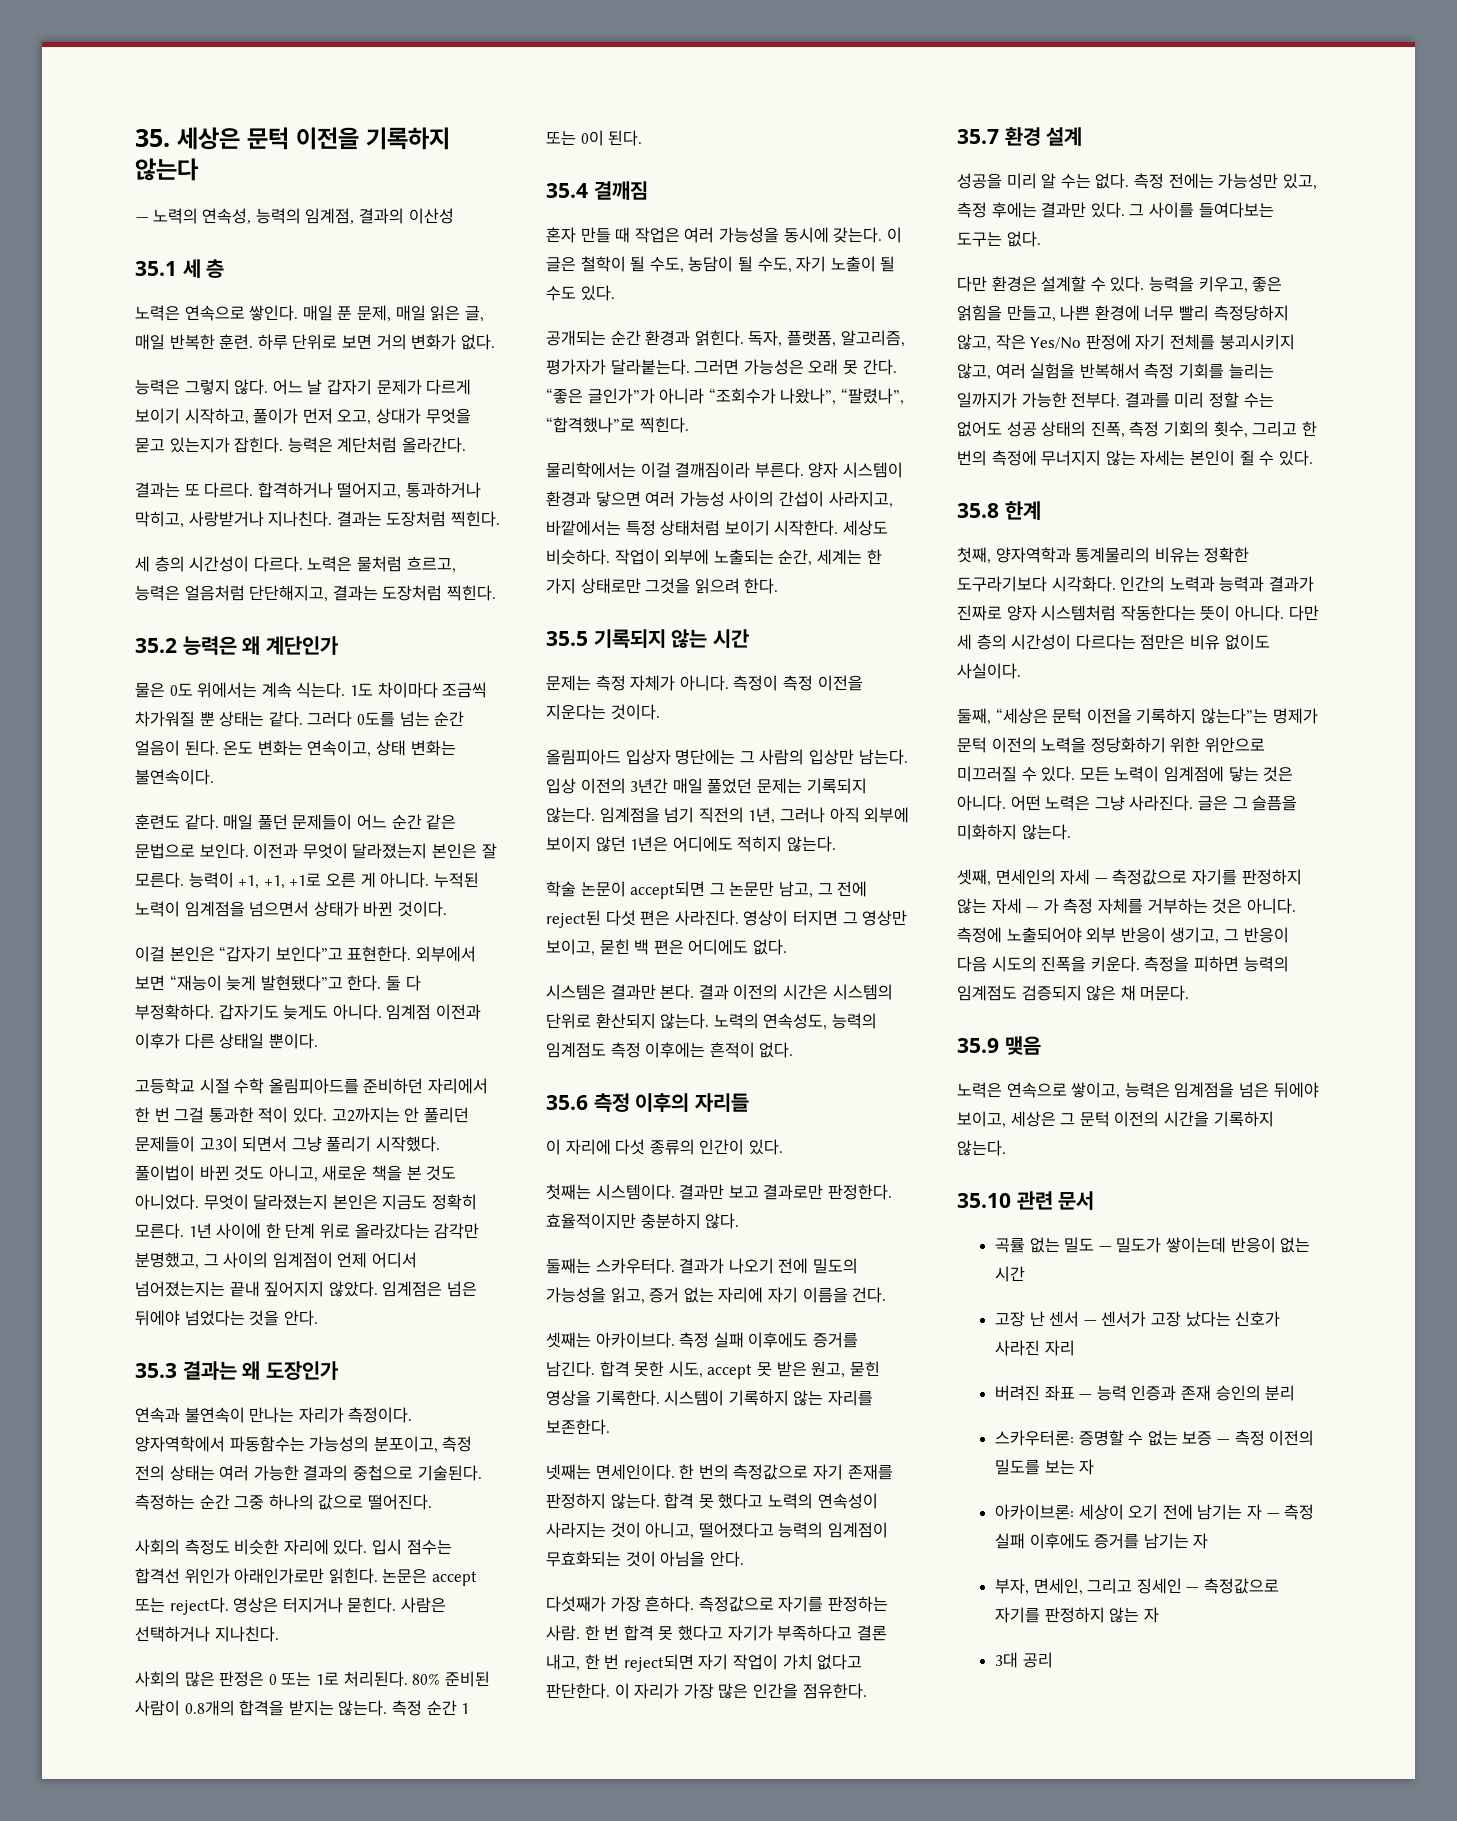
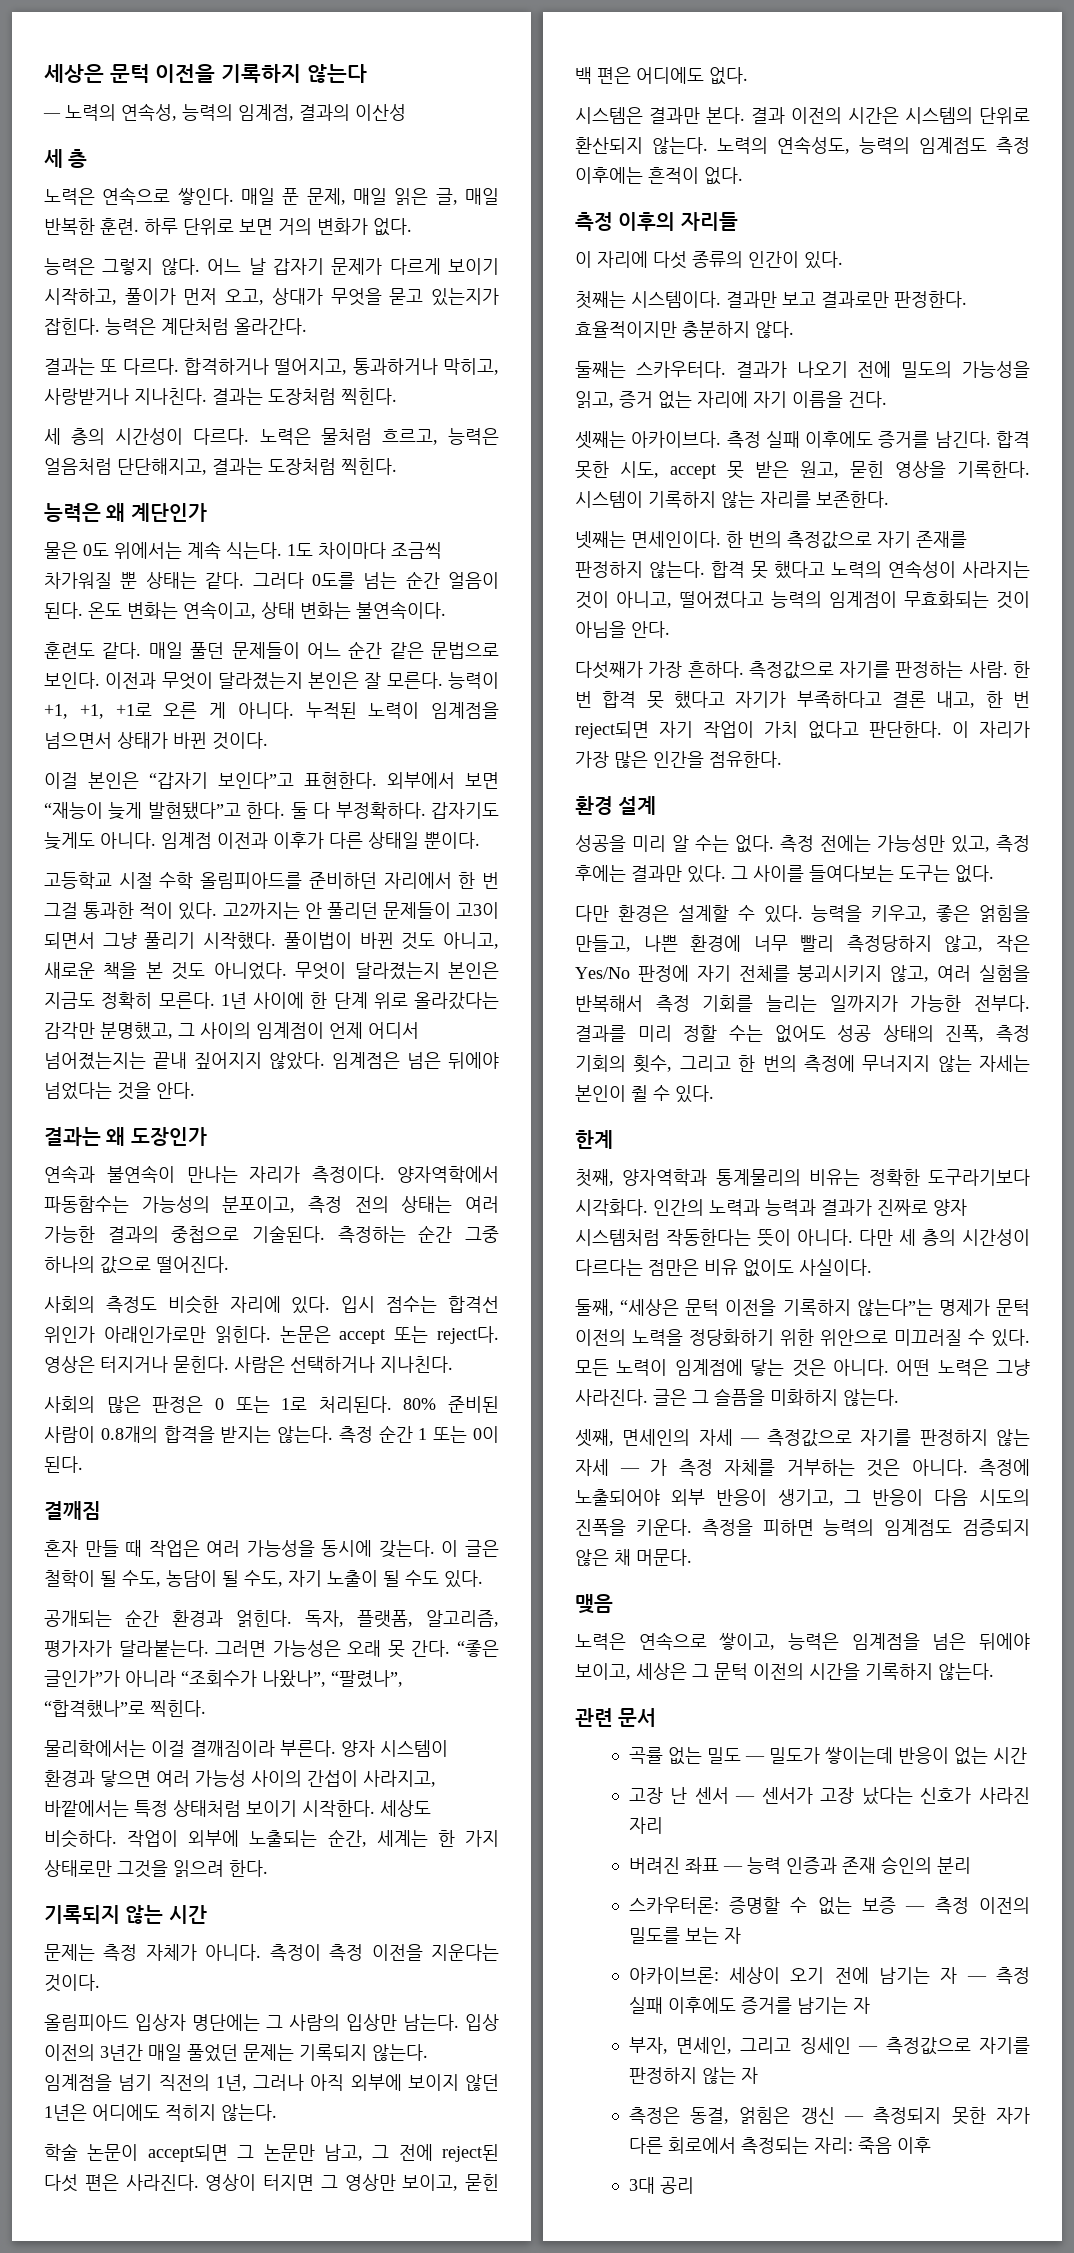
[135,129,170,147] 35. -> (44, 73) none
[135,261,177,276] 35.1 -> (406, 112) none
[135,638,177,653] 35.2 -> (397, 466) none
[135,1363,177,1378] 35.3 -> (195, 1090) none
[546,183,588,198] 35.4 -> (83, 1464) none
[546,631,588,646] 35.5 -> (268, 1868) none
[546,1095,588,1110] 35.6 -> (743, 176) none
[957,129,999,144] 35.7 -> (782, 759) none
[957,503,999,518] 35.8 -> (714, 1094) none
[957,1038,999,1053] 35.9 -> (692, 1557) none
[957,1193,1011,1208] 35.10 -> (994, 1671) none
(1159, 1615) none -> [628,2107,1030,2125] [628,2137,931,2154] // 측정은 동결, 얽힘은 갱신 — 측정되지 못한 자가 다른 회로에서 측정되는 자리: 죽음 이후

